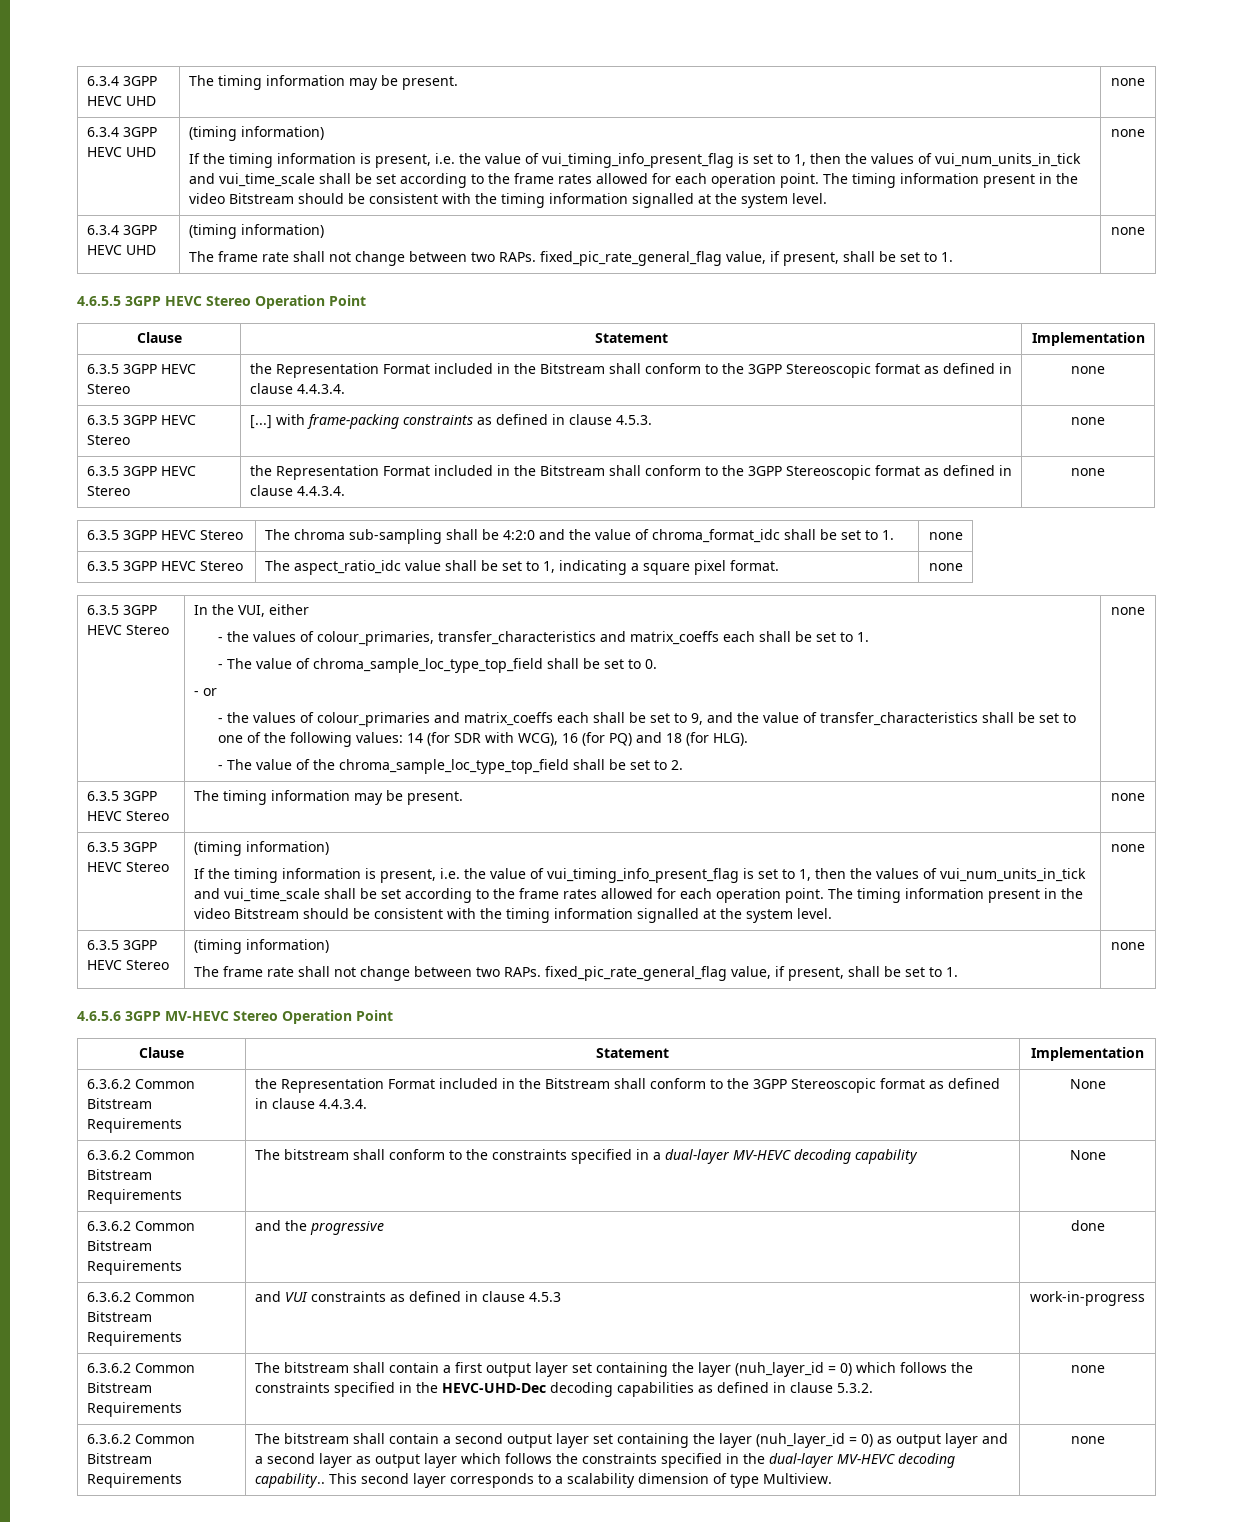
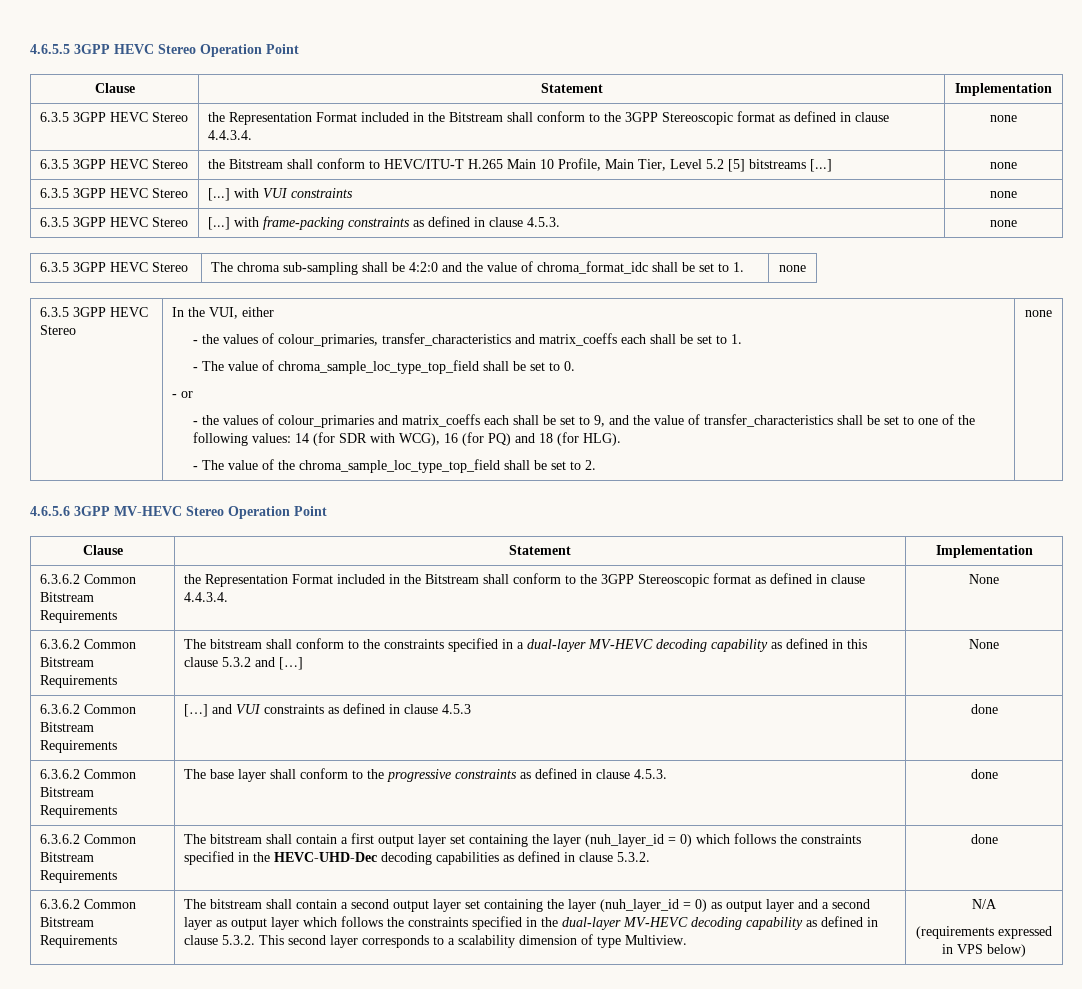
[86,76,157,86] [86,96,156,106] [188,75,458,90] [1111,78,1145,86] [86,127,157,137] [86,147,156,157] [188,126,324,141] [188,153,1081,168] [188,173,1078,188] [188,193,827,208] [1111,129,1145,137] [86,225,157,235] [86,245,156,255] [188,224,324,239] [188,251,953,266] [1111,227,1145,235] 6.3.4 3GPP HEVC UHD | The timing information may be present. | none // 6.3.4 3GPP HEVC UHD | (timing information) // If the timing information is present, i.e. the value of vui_timing_info_present_flag is set to 1, then the values of vui_num_units_in_tick and vui_time_scale shall be set according to the frame rates allowed for each operation point. The timing information present in the video Bitstream should be consistent with the timing information signalled at the system level. | none // 6.3.4 3GPP HEVC UHD | (timing information) // The frame rate shall not change between two RAPs. fixed_pic_rate_general_flag value, if present, shall be set to 1. | none // -> (30, 49) none
(1105, 370) none -> [39,159,188,169] [207,158,832,172] [990,162,1017,169] [39,188,188,198] [207,188,353,201] [990,191,1017,198] // 6.3.5 3GPP HEVC Stereo | the Bitstream shall conform to HEVC/ITU-T H.265 Main 10 Profile, Main Tier, Level 5.2 [5] bitstreams [...] | none // 6.3.5 3GPP HEVC Stereo | [...] with VUI constraints | none
[86,466,196,476] [86,486,130,496] [249,465,1012,480] [249,485,345,496] [1071,468,1105,476] // 6.3.5 3GPP HEVC Stereo | the Representation Format included in the Bitstream shall conform to the 3GPP Stereoscopic format as defined in clause 4.4.3.4. | none -> (1017, 223) none
[86,561,243,571] [264,560,779,575] [928,563,963,571] // 6.3.5 3GPP HEVC Stereo | The aspect_ratio_idc value shall be set to 1, indicating a square pixel format. | none -> (806, 268) none
[86,791,157,801] [86,811,169,821] [193,790,463,805] [1111,793,1145,801] [86,842,157,852] [86,862,169,872] [193,841,329,856] [193,868,1086,883] [193,888,1083,903] [193,908,832,923] [1111,844,1145,852] [86,940,157,950] [86,960,169,970] [193,939,329,954] [193,966,958,981] [1111,942,1145,950] // 6.3.5 3GPP HEVC Stereo | The timing information may be present. | none // 6.3.5 3GPP HEVC Stereo | (timing information) // If the timing information is present, i.e. the value of vui_timing_info_present_flag is set to 1, then the values of vui_num_units_in_tick and vui_time_scale shall be set according to the frame rates allowed for each operation point. The timing information present in the video Bitstream should be consistent with the timing information signalled at the system level. | none // 6.3.5 3GPP HEVC Stereo | (timing information) // The frame rate shall not change between two RAPs. fixed_pic_rate_general_flag value, if present, shall be set to 1. | none -> (1052, 313) none
[1069,1150,1106,1160] [86,1221,195,1231] [86,1240,152,1251] [86,1260,182,1275] [254,1220,384,1235] [1070,1220,1105,1231] [86,1292,195,1302] [86,1311,152,1322] [86,1331,182,1346] | None // 6.3.6.2 Common Bitstream Requirements | and the progressive | done // 6.3.6.2 Common Bitstream Requirements | -> [770,638,867,649] [183,657,303,670] [969,639,999,649] [39,704,136,714] [39,722,94,732] [39,740,117,753] [183,704,208,717] as defined in this clause 5.3.2 and […] | None // 6.3.6.2 Common Bitstream Requirements | […]
[1030,1291,1145,1306] work-in-progress -> [970,704,998,714] [39,769,136,779] [39,787,94,797] [39,805,117,818] [183,768,667,782] [970,769,998,779] done // 6.3.6.2 Common Bitstream Requirements | The base layer shall conform to the progressive constraints as defined in clause 4.5.3. | done
[1070,1365,1105,1373] | none -> [970,834,998,844] | done
[254,1473,325,1488] capability.. -> [745,916,878,930] [183,935,255,945] capability as defined in clause 5.3.2.
[1070,1436,1105,1444] | none -> [972,899,997,909] [916,926,1052,939] [942,944,1026,957] | N/A // (requirements expressed in VPS below)

